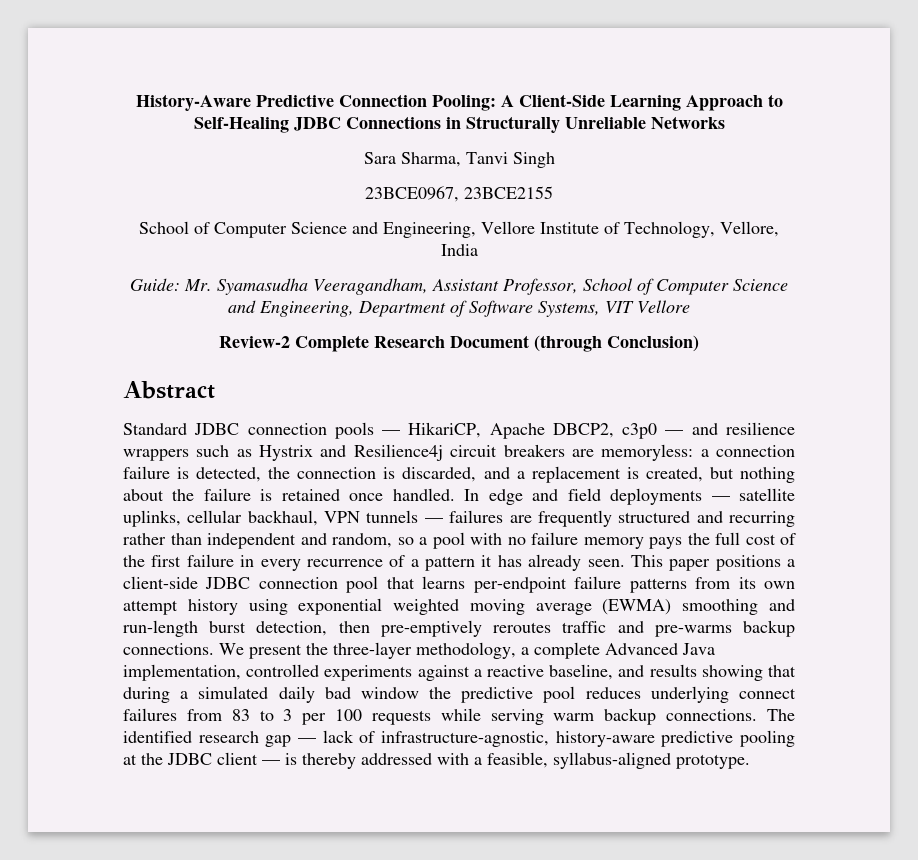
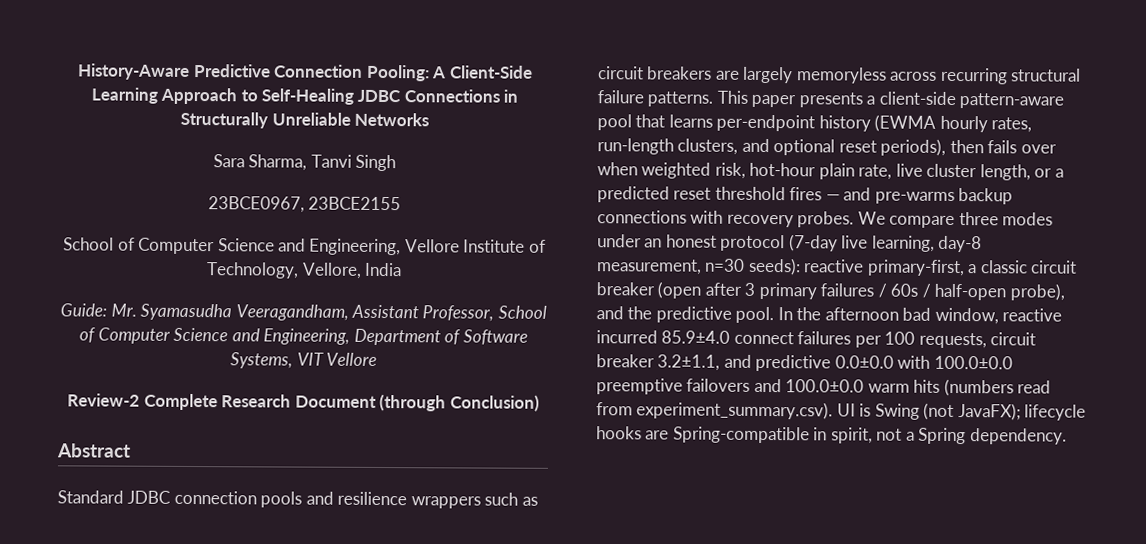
[382,422,684,439] — HikariCP, Apache DBCP2, c3p0 — -> (303, 499) none
[259,444,796,461] [123,466,796,483] [123,488,795,505] [123,510,796,527] [123,532,796,549] [123,554,625,571] Hystrix and Resilience4j circuit breakers are memoryless: a connection failure is detected, the connection is discarded, and a replacement is created, but nothing about the failure is retained once handled. In edge and field deployments — satellite uplinks, cellular backhaul, VPN tunnels — failures are frequently structured and recurring rather than independent and random, so a pool with no failure memory pays the full cost of the first failure in every recurrence of a pattern it has already seen. -> [598,66,1082,85] [597,90,714,107] circuit breakers are largely memoryless across recurring structural failure patterns.
[715,555,781,571] positions -> [798,92,863,108] presents
[205,577,338,589] JDBC connection -> [959,93,1065,109] pattern-aware
[574,576,795,593] [123,598,795,615] [123,620,795,637] [123,642,715,659] [123,664,796,681] [123,686,796,703] [123,708,795,725] [123,730,795,747] [123,752,750,769] failure patterns from its own attempt history using exponential weighted moving average (EWMA) smoothing and run-length burst detection, then pre-emptively reroutes traffic and pre-warms backup connections. We present the three-layer methodology, a complete Advanced Java implementation, controlled experiments against a reactive baseline, and results showing that during a simulated daily bad window the predictive pool reduces underlying connect failures from 83 to 3 per 100 requests while serving warm backup connections. The identified research gap — lack of infrastructure-agnostic, history-aware predictive pooling at the JDBC client — is thereby addressed with a feasible, syllabus-aligned prototype. -> [818,114,1033,133] [597,138,1057,156] [597,162,1064,181] [597,186,1014,205] [597,210,1054,229] [597,234,983,253] [596,257,1078,277] [596,281,1065,301] [596,306,1063,325] [596,330,1037,349] [596,354,1013,372] [596,378,1052,397] [596,401,1087,421] [596,426,1067,445] history (EWMA hourly rates, run-length clusters, and optional reset periods), then fails over when weighted risk, hot-hour plain rate, live cluster length, or a predicted reset threshold fires — and pre-warms backup connections with recovery probes. We compare three modes under an honest protocol (7-day live learning, day-8 measurement, n=30 seeds): reactive primary-first, a classic circuit breaker (open after 3 primary failures / 60s / half-open probe), and the predictive pool. In the afternoon bad window, reactive incurred 85.9±4.0 connect failures per 100 requests, circuit breaker 3.2±1.1, and predictive 0.0±0.0 with 100.0±0.0 preemptive failovers and 100.0±0.0 warm hits (numbers read from experiment_summary.csv). UI is Swing (not JavaFX); lifecycle hooks are Spring-compatible in spirit, not a Spring dependency.

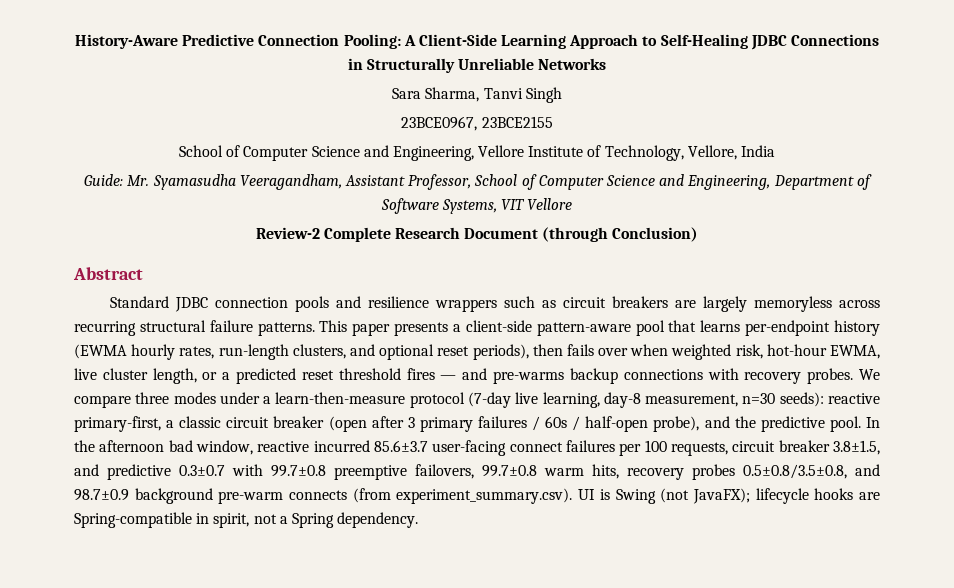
[818,163,893,180] plain rate, -> [830,345,880,359] EWMA,
[644,234,717,248] an honest -> [263,392,406,404] a learn-then-measure
[661,330,731,344] 85.9±4.0 -> [373,440,507,456] 85.6±3.7 user-facing
[657,354,721,371] 3.2±1.1, -> [833,440,881,455] 3.8±1.5,
[834,355,1013,370] [596,378,1052,397] [596,402,633,416] 0.0±0.0 with 100.0±0.0 preemptive failovers and 100.0±0.0 warm hits (numbers read from -> [179,464,880,480] [74,488,391,504] 0.3±0.7 with 99.7±0.8 preemptive failovers, 99.7±0.8 warm hits, recovery probes 0.5±0.8/3.5±0.8, and 98.7±0.9 background pre-warm connects (from

